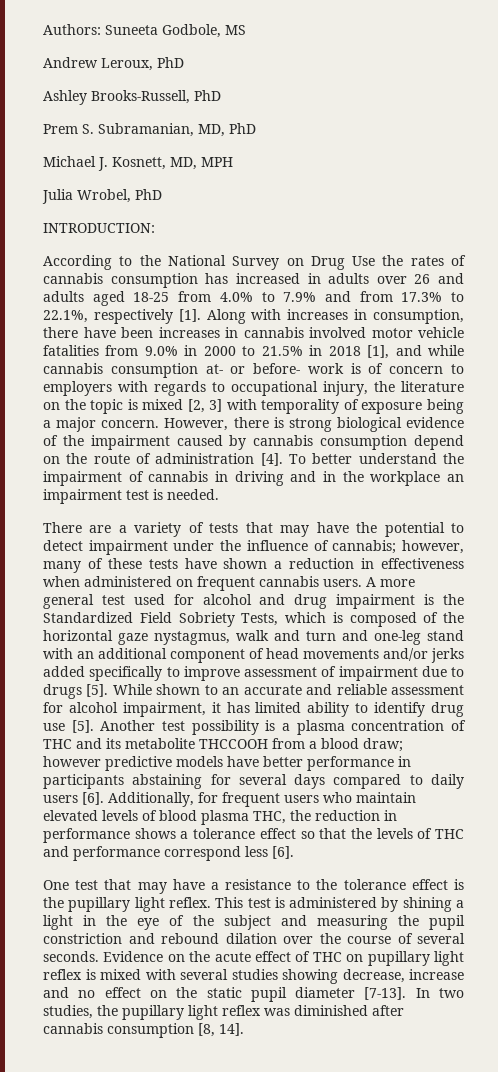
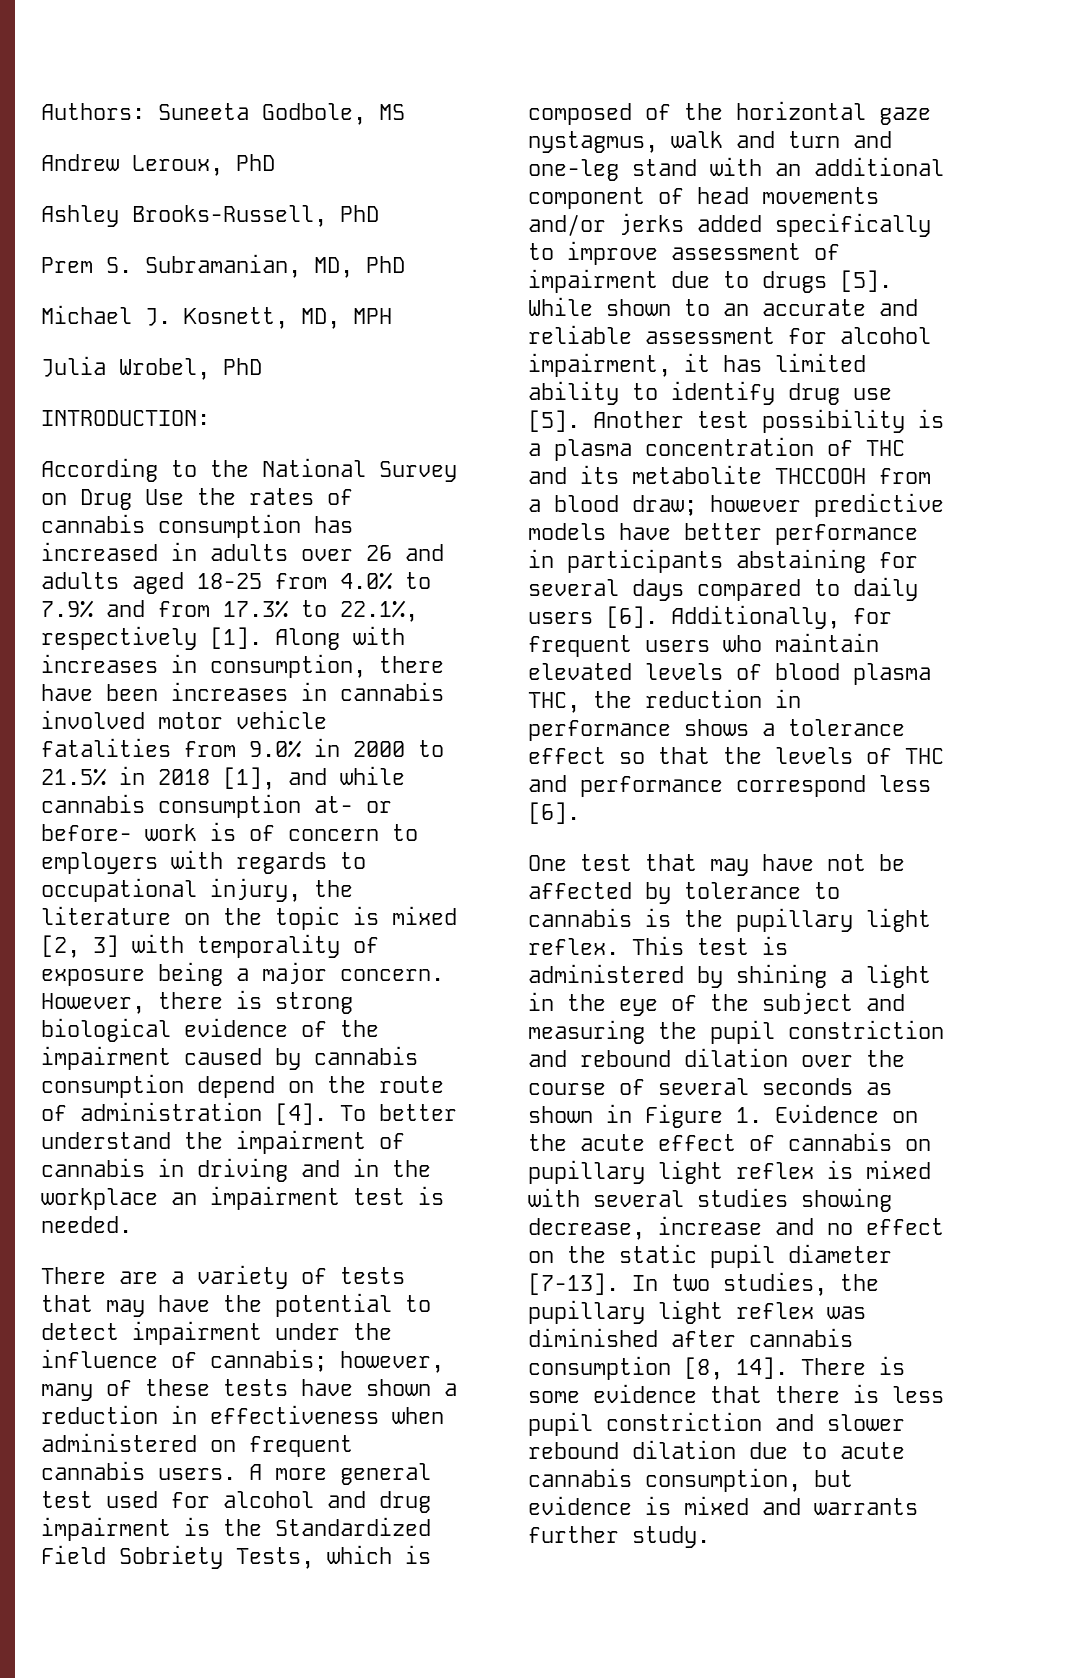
[210,879,448,890] a resistance to the tolerance effect -> [827,854,905,871] [528,882,840,904] [528,908,632,927] not be affected by tolerance to cannabis
[43,951,99,962] seconds. -> [762,1078,892,1095] [528,1104,762,1128] seconds as shown in Figure 1.
[312,952,342,962] THC -> [788,1132,892,1151] cannabis
(244, 1029) none -> [801,1356,905,1375] [528,1384,944,1403] [528,1412,905,1436] [528,1440,905,1459] [528,1468,853,1492] [528,1496,918,1515] [528,1526,710,1548] There is some evidence that there is less pupil constriction and slower rebound dilation due to acute cannabis consumption, but evidence is mixed and warrants further study.

